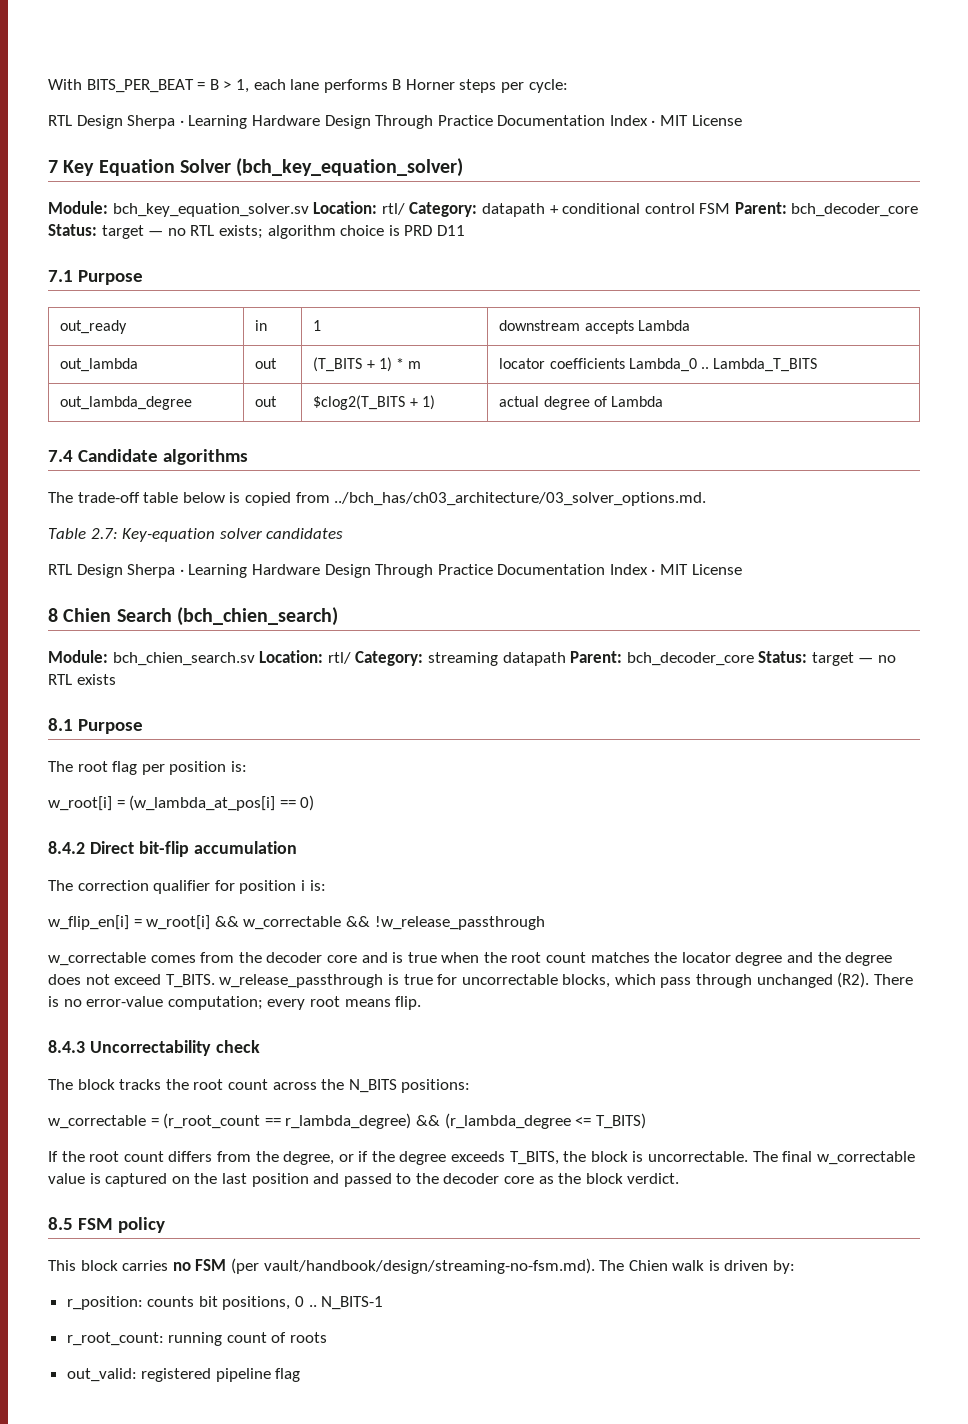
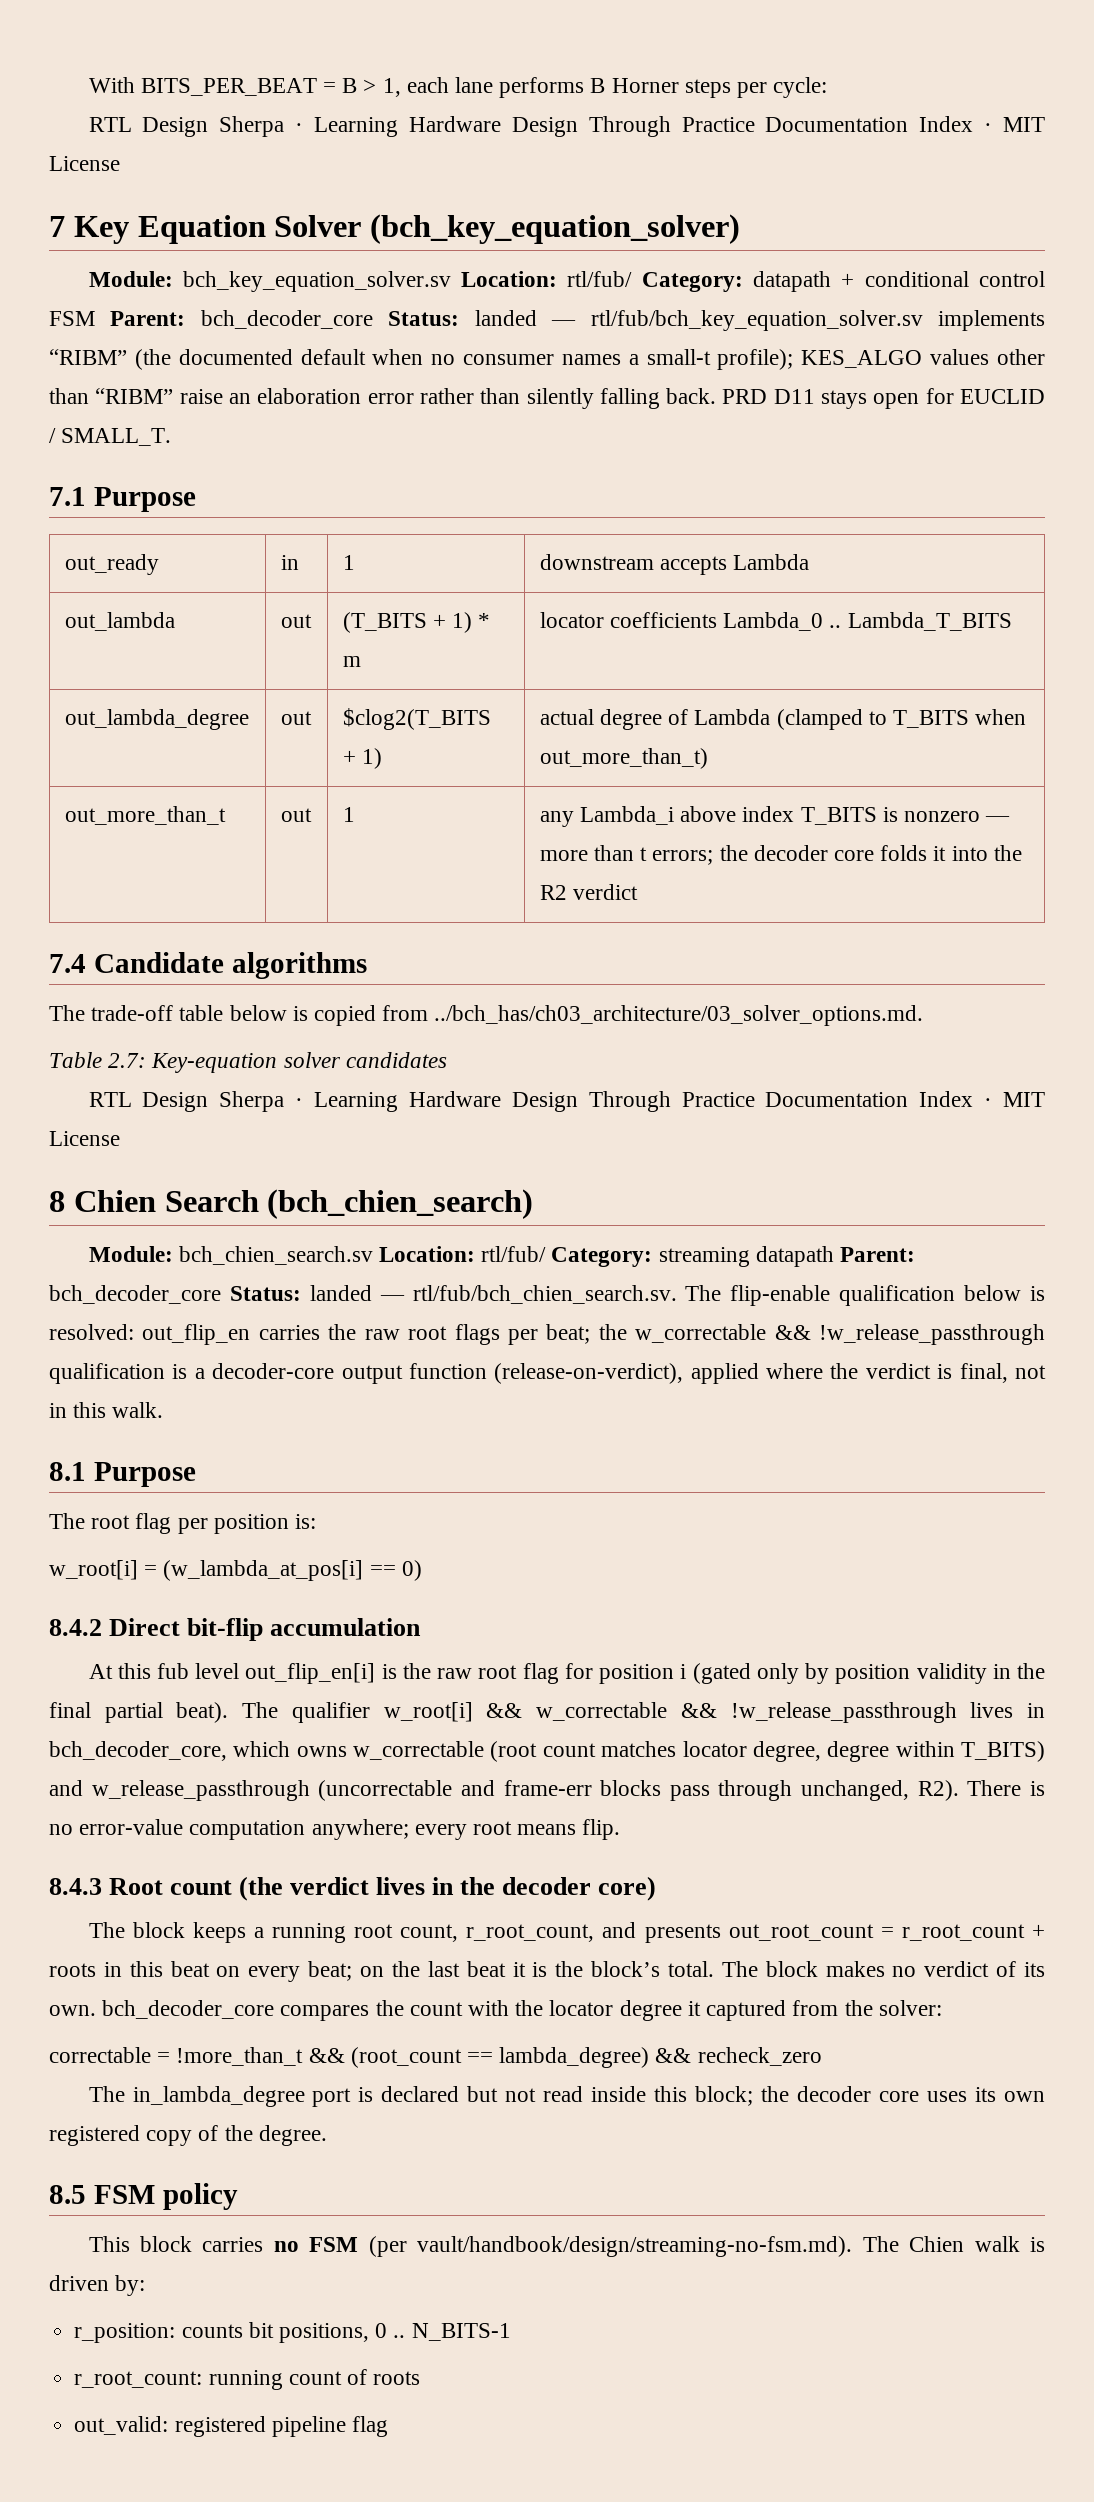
[381,203,405,215] rtl/ -> [567,271,633,287] rtl/fub/
[101,225,465,239] target — no RTL exists; algorithm choice is PRD D11 -> [474,310,1045,331] [49,349,1045,370] [49,388,1045,409] [49,428,172,446] landed — rtl/fub/bch_key_equation_solver.sv implements “RIBM” (the documented default when no consumer names a small-t profile); KES_ALGO values other than “RIBM” raise an elaboration error rather than silently falling back. PRD D11 stays open for EUCLID / SMALL_T.
(663, 401) none -> [776,709,1027,730] [539,748,708,769] [64,806,226,825] [280,808,312,822] [342,807,355,822] [539,806,1011,827] [539,845,1022,865] [539,884,638,900] (clamped to T_BITS when out_more_than_t) // out_more_than_t | out | 1 | any Lambda_i above index T_BITS is nonzero — more than t errors; the decoder core folds it into the R2 verdict
[327,652,351,664] rtl/ -> [481,1246,547,1262] rtl/fub/
[811,652,897,666] [48,674,116,685] target — no RTL exists -> [309,1285,1046,1306] [49,1324,1045,1345] [49,1363,1046,1384] [49,1402,164,1418] landed — rtl/fub/bch_chien_search.sv. The flip-enable qualification below is resolved: out_flip_en carries the raw root flags per beat; the w_correctable && !w_release_passthrough qualification is a decoder-core output function (release-on-verdict), applied where the verdict is final, not in this walk.
[48,880,326,894] [48,915,142,930] The correction qualifier for position i is: // w_flip_en[i] = -> [88,1663,1045,1684] [49,1702,370,1723] At this fub level out_flip_en[i] is the raw root flag for position i (gated only by position validity in the final partial beat). The qualifier
[48,952,893,966] [48,972,870,988] // w_correctable comes from the decoder core and is true when the root count matches the locator degree and the degree does not exceed T_BITS. w_release_passthrough is true for uncorrectable blocks, which pass through unchanged (R2). -> [970,1702,1045,1718] [49,1741,1045,1762] [49,1780,959,1801] lives in bch_decoder_core, which owns w_correctable (root count matches locator degree, degree within T_BITS) and w_release_passthrough (uncorrectable and frame-err blocks pass through unchanged, R2).
[167,996,263,1010] computation; -> [189,1819,409,1840] computation anywhere;
[89,1040,260,1056] [48,1079,471,1093] [48,1113,646,1129] [48,1151,915,1165] [48,1173,680,1187] Uncorrectability check // The block tracks the root count across the N_BITS positions: // w_correctable = (r_root_count == r_lambda_degree) && (r_lambda_degree <= T_BITS) // If the root count differs from the degree, or if the degree exceeds T_BITS, the block is uncorrectable. The final w_correctable value is captured on the last position and passed to the decoder core as the block verdict. -> [109,1876,657,1901] [88,1922,1046,1943] [49,1961,1045,1982] [49,2000,942,2021] [49,2047,822,2068] [88,2086,1046,2107] [49,2125,327,2146] Root count (the verdict lives in the decoder core) // The block keeps a running root count, r_root_count, and presents out_root_count = r_root_count + roots in this beat on every beat; on the last beat it is the block’s total. The block makes no verdict of its own. bch_decoder_core compares the count with the locator degree it captured from the solver: // correctable = !more_than_t && (root_count == lambda_degree) && recheck_zero // The in_lambda_degree port is declared but not read inside this block; the decoder core uses its own registered copy of the degree.

